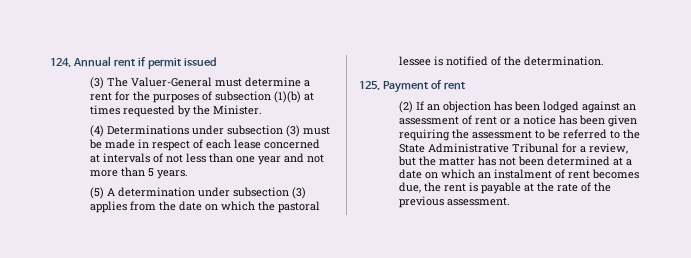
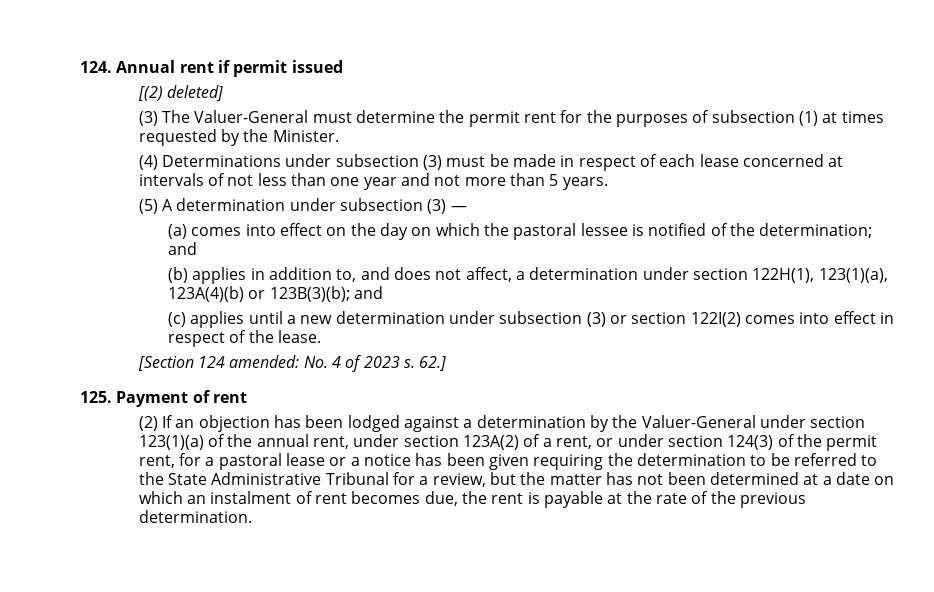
(216, 61) none -> [137,85,224,101] // [(2) deleted]
[303,80,310,87] a -> [439,110,520,127] the permit
[273,91,301,103] (1)(b) -> [798,111,818,126] (1)
[89,201,202,213] applies from the date -> [450,206,467,211] [168,223,409,240] — // (a) comes into effect on the day
[523,56,604,66] determination. -> [759,223,873,238] [168,242,198,255] [168,267,888,284] [168,286,384,302] [168,311,894,328] [168,330,322,347] [137,355,447,372] determination; and // (b) applies in addition to, and does not affect, a determination under section 122H(1), 123(1)(a), 123A(4)(b) or 123B(3)(b); and // (c) applies until a new determination under subsection (3) or section 122I(2) comes into effect in respect of the lease. // [Section 124 amended: No. 4 of 2023 s. 62.]
[622,104,636,111] [398,115,497,125] an assessment of rent -> [463,415,866,432] [138,434,878,451] [138,453,326,470] a determination by the Valuer-General under section 123(1)(a) of the annual rent, under section 123A(2) of a rent, or under section 124(3) of the permit rent, for a pastoral lease
[471,130,532,139] assessment -> [636,453,746,466] determination
[446,197,510,206] assessment. -> [138,510,252,523] determination.

